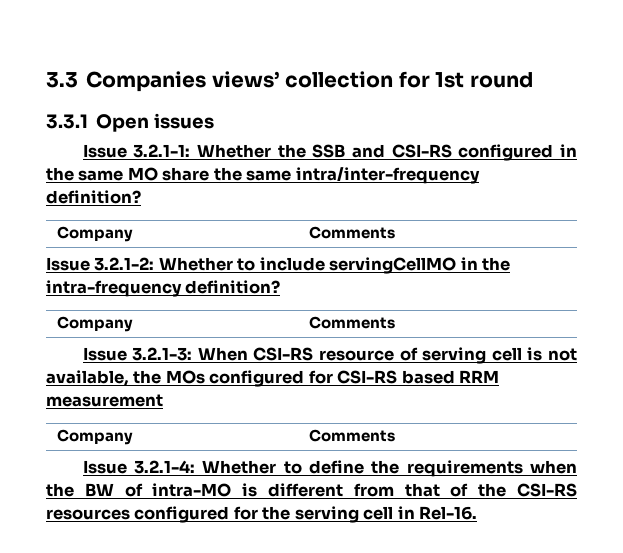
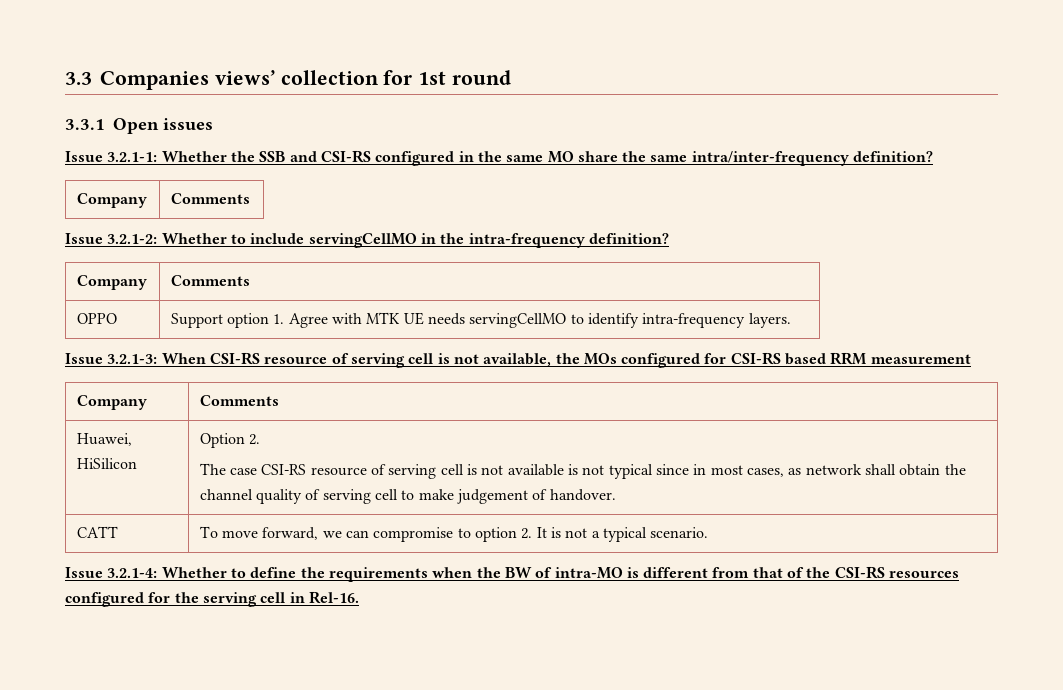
(395, 322) none -> [76,313,117,324] [170,312,791,328] // OPPO | Support option 1. Agree with MTK UE needs servingCellMO to identify intra-frequency layers.
(395, 435) none -> [76,433,132,446] [76,458,137,469] [199,433,261,448] [199,463,966,479] [199,489,616,504] [76,526,118,538] [199,526,709,542] // Huawei, HiSilicon | Option 2. // The case CSI-RS resource of serving cell is not available is not typical since in most cases, as network shall obtain the channel quality of serving cell to make judgement of handover. // CATT | To move forward, we can compromise to option 2. It is not a typical scenario.

